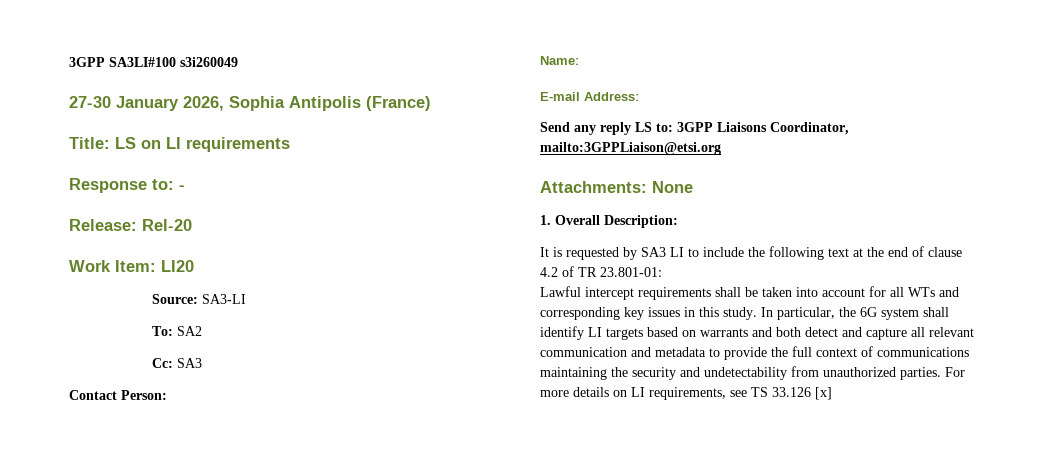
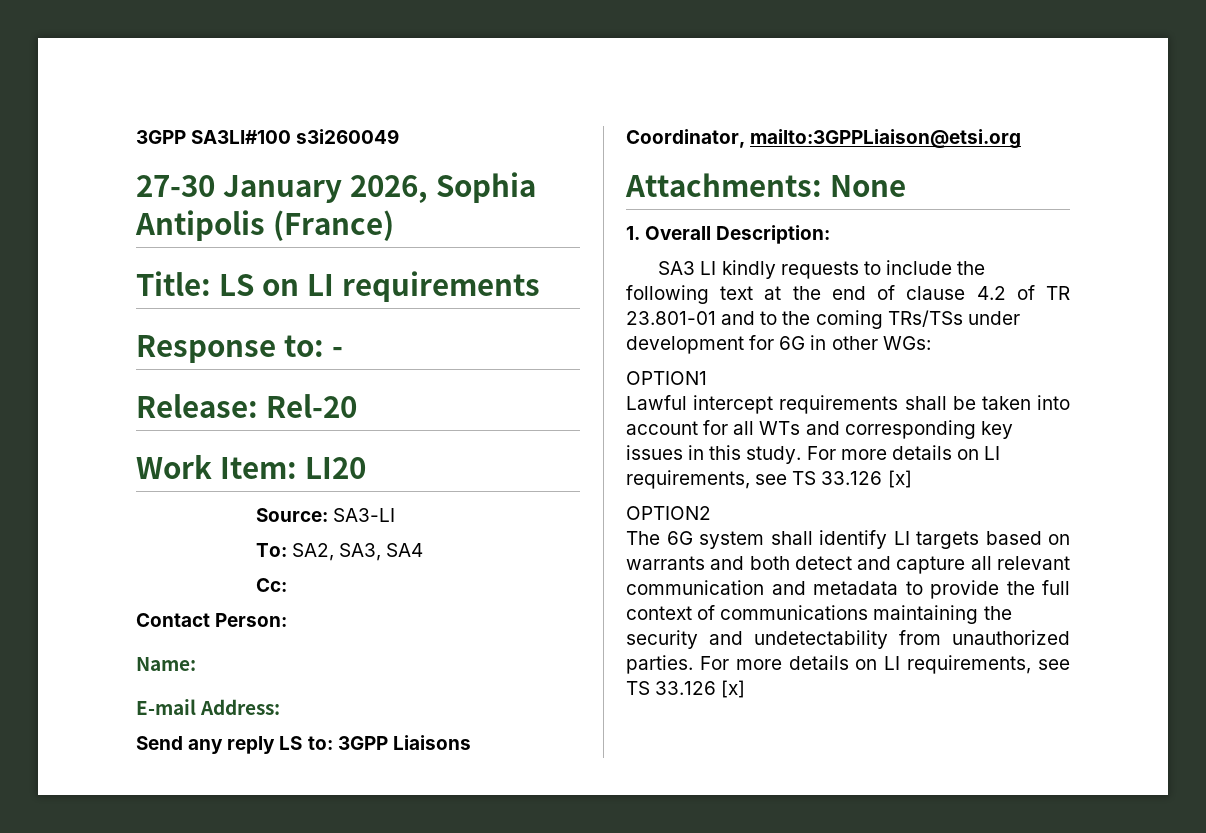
[176,326,202,336] SA2 -> [291,543,423,561] SA2, SA3, SA4
[176,358,202,368] SA3 -> (287, 585) none
[540,247,684,260] It is requested by SA3 LI -> [658,260,859,279] SA3 LI kindly requests
[600,267,662,277] 23.801-01: -> [626,310,1020,329] [626,335,931,354] [626,371,707,385] 23.801-01 and to the coming TRs/TSs under development for 6G in other WGs: // OPTION1
[761,307,856,320] In particular, the -> [806,445,1001,460] [626,470,912,489] [626,506,711,520] [626,531,660,545] For more details on LI requirements, see TS 33.126 [x] // OPTION2 // The

